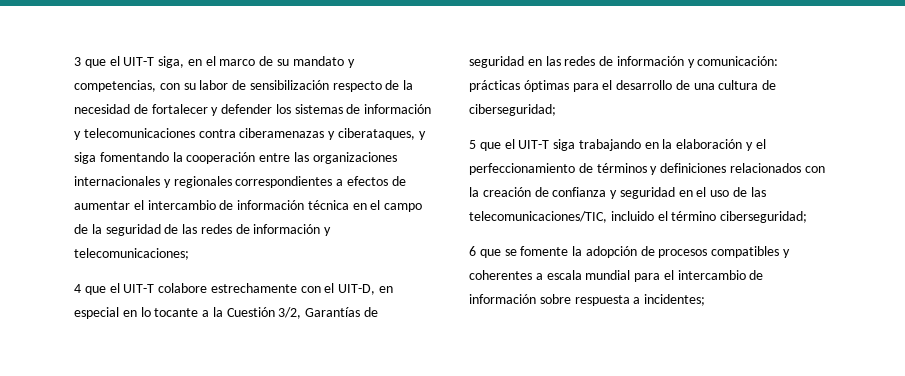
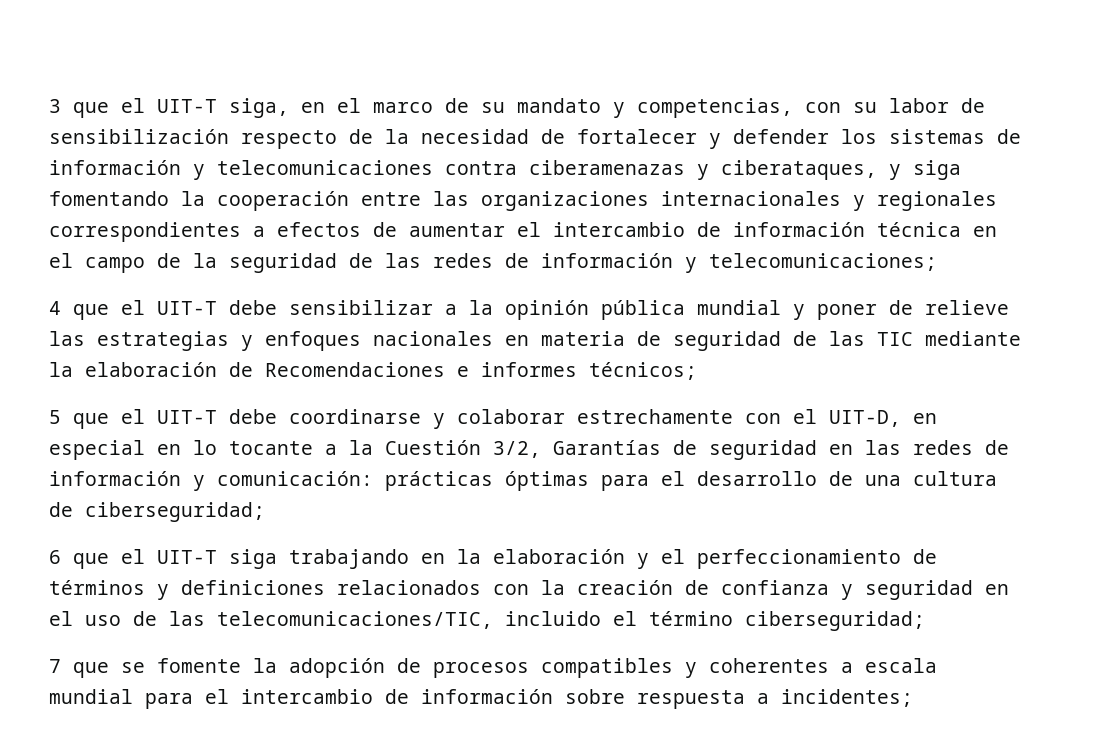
[158,283,208,293] colabore -> [229,300,1009,320] [49,331,1021,351] [49,362,697,380] [49,409,565,429] debe sensibilizar a la opinión pública mundial y poner de relieve las estrategias y enfoques nacionales en materia de seguridad de las TIC mediante la elaboración de Recomendaciones e informes técnicos; // 5 que el UIT-T debe coordinarse y colaborar
[469,140,476,149] 5 -> [49,550,61,564] 6
[469,246,476,256] 6 -> [49,659,61,673] 7

